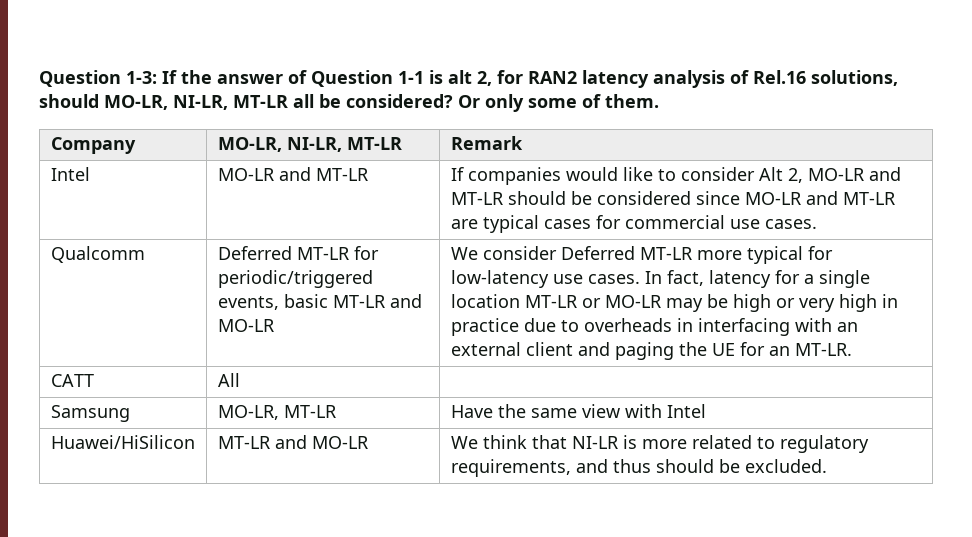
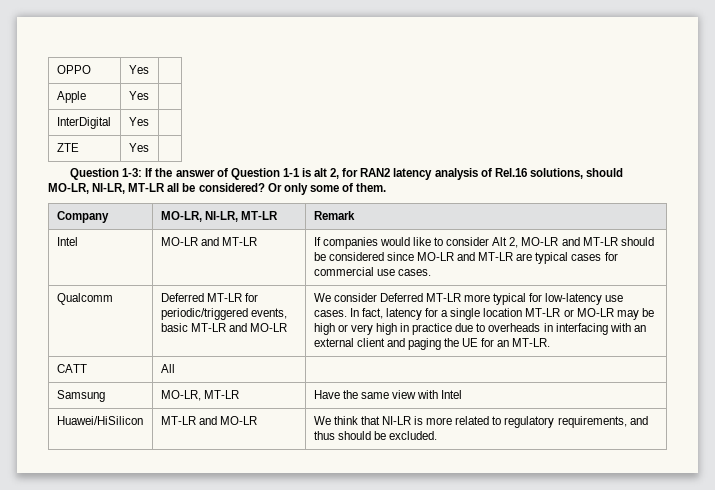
(39, 78) none -> [56,65,91,74] [128,65,149,74] [56,91,86,103] [128,91,149,100] [56,117,111,129] [128,117,149,126] [56,143,79,152] [128,143,149,152] OPPO | Yes | // Apple | Yes | // InterDigital | Yes | // ZTE | Yes | //

